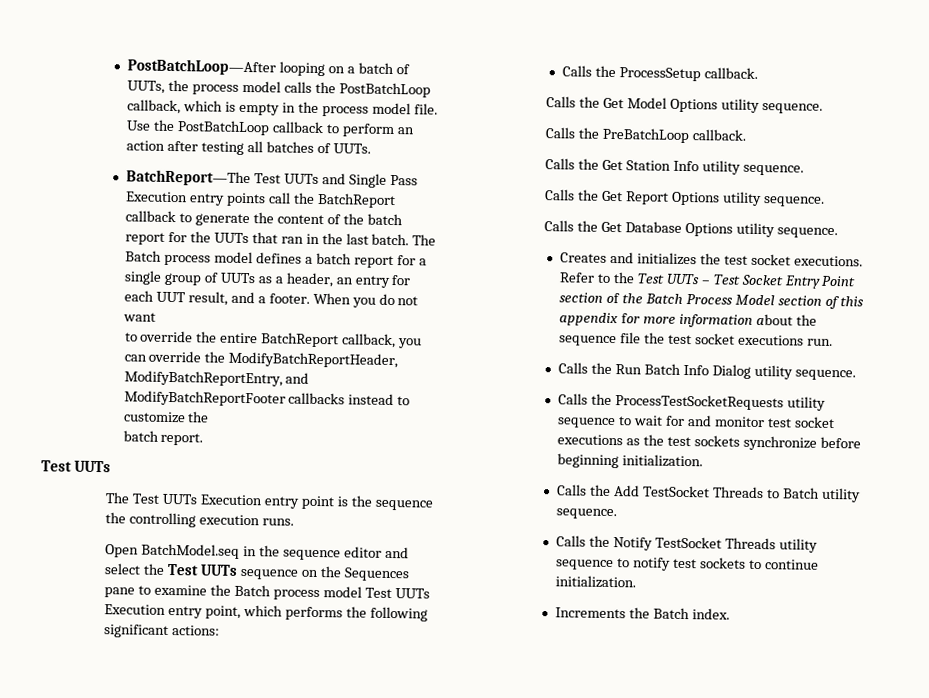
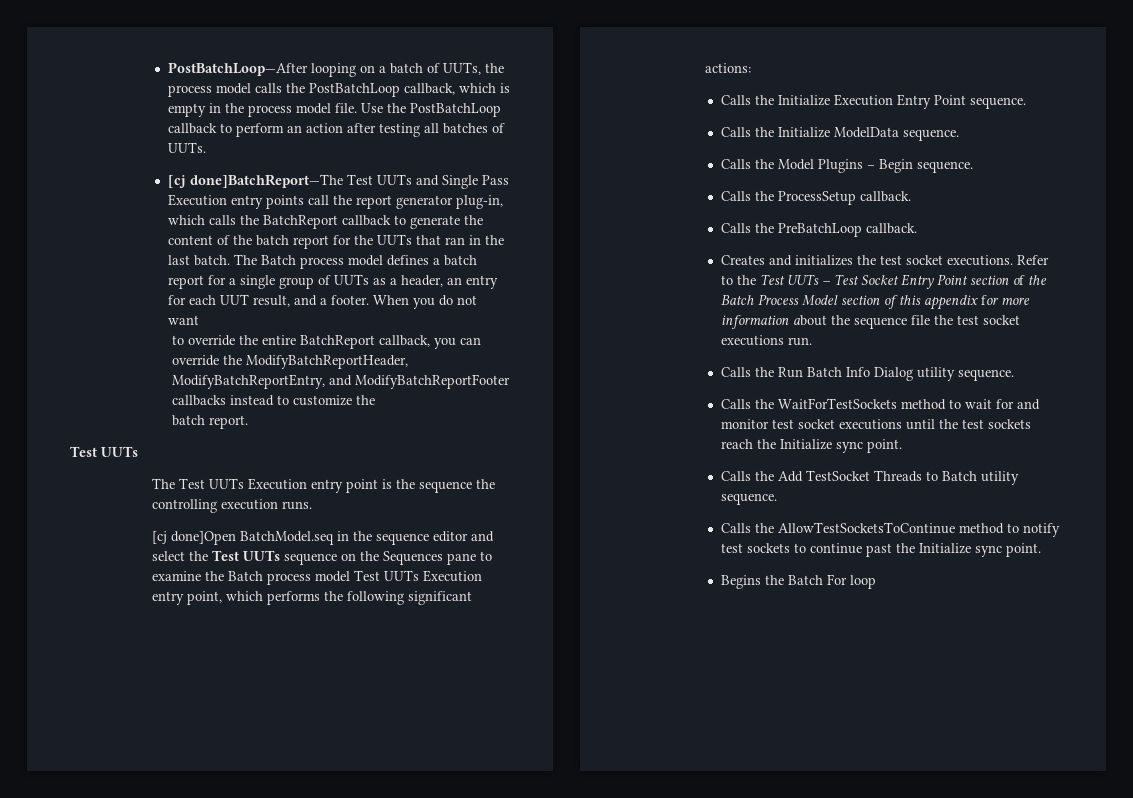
[126,169,252,187] BatchReport—The -> [167,174,343,188] [cj done]BatchReport—The
(315, 198) none -> [355,195,503,209] [167,215,259,225] report generator plug-in, which calls the
[105,544,140,558] Open -> [151,531,236,545] [cj done]Open
[619,67,758,82] [546,96,823,114] [545,127,747,144] [545,158,804,176] [545,189,825,207] [544,220,838,239] ProcessSetup callback. // Calls the Get Model Options utility sequence. // Calls the PreBatchLoop callback. // Calls the Get Station Info utility sequence. // Calls the Get Report Options utility sequence. // Calls the Get Database Options utility sequence. -> [777,94,1026,109] [720,127,959,141] [720,159,973,173] [720,191,911,205] [720,223,917,237] Initialize Execution Entry Point sequence. // Calls the Initialize ModelData sequence. // Calls the Model Plugins – Begin sequence. // Calls the ProcessSetup callback. // Calls the PreBatchLoop callback.
[615,394,826,411] [557,417,617,429] ProcessTestSocketRequests utility sequence -> [777,398,946,410] WaitForTestSockets method
[626,438,641,446] as -> [905,419,935,430] until
[742,435,861,451] [557,453,704,469] synchronize before beginning initialization. -> [720,439,902,453] reach the Initialize sync point.
[613,536,818,553] [556,559,615,571] Notify TestSocket Threads utility sequence -> [777,522,1004,534] AllowTestSocketsToContinue method
[555,575,637,589] [555,607,730,620] initialization. // Increments the Batch index. -> [865,543,1041,557] [720,574,876,589] past the Initialize sync point. // Begins the Batch For loop

